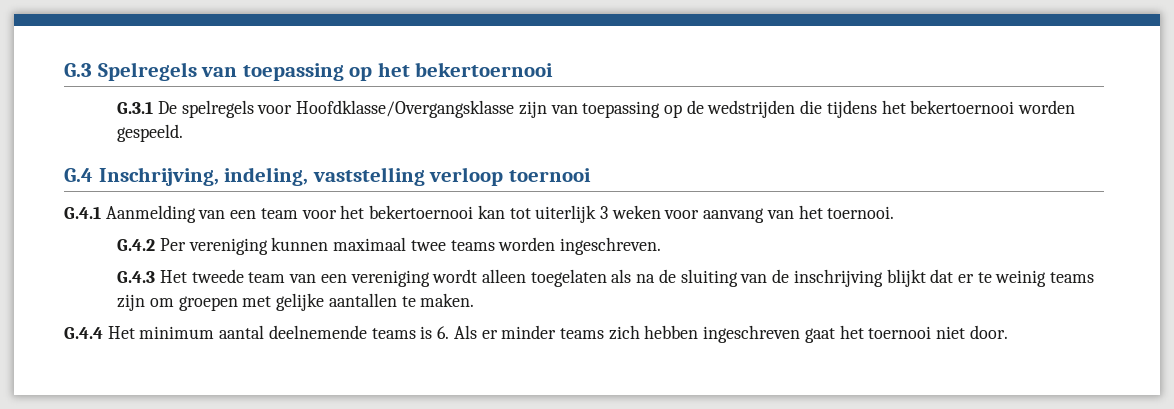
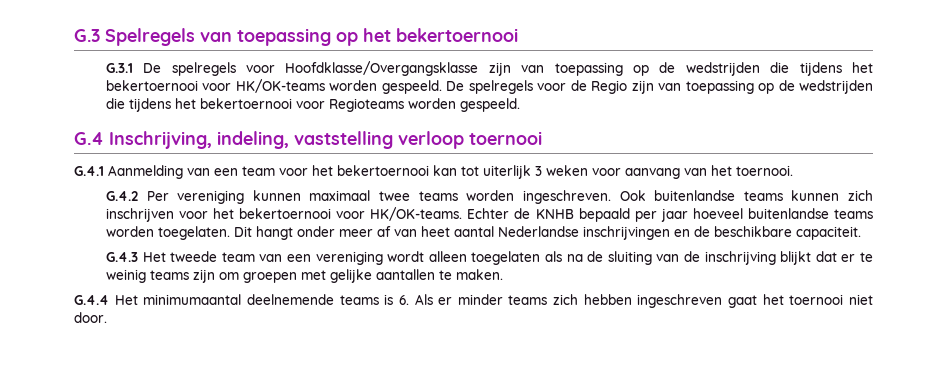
(1015, 107) none -> [202,79,874,94] [105,98,404,112] voor HK/OK-teams worden gespeeld. De spelregels voor de Regio zijn van toepassing op de wedstrijden die tijdens het bekertoernooi voor Regioteams
(662, 246) none -> [619,190,874,201] [105,207,873,222] [105,226,861,240] Ook buitenlandse teams kunnen zich inschrijven voor het bekertoernooi voor HK/OK-teams. Echter de KNHB bepaald per jaar hoeveel buitenlandse teams worden toegelaten. Dit hangt onder meer af van heet aantal Nederlandse inschrijvingen en de beschikbare capaciteit.
[139,325,265,339] minimum aantal -> [143,294,242,305] minimumaantal

